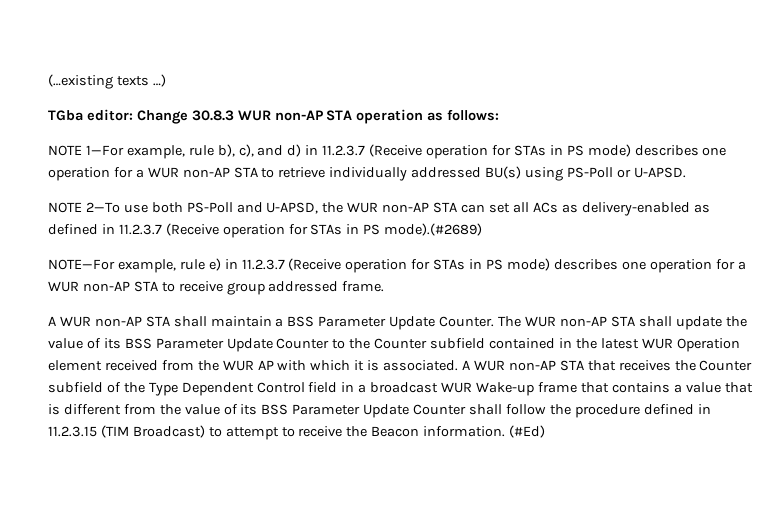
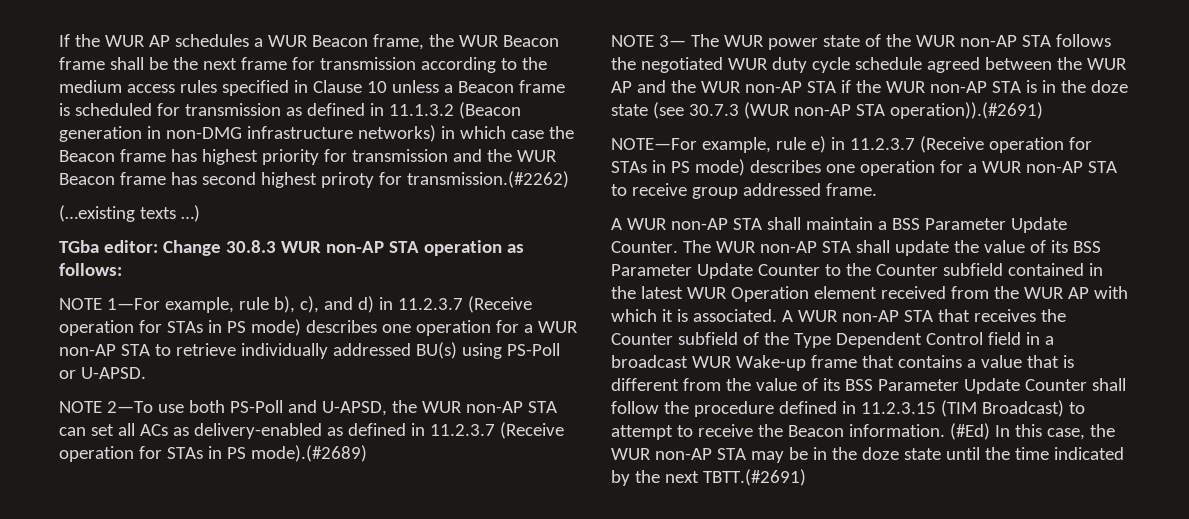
(48, 81) none -> [59,34,559,50] [59,57,547,73] [59,80,565,96] [59,102,521,119] [59,125,574,142] [59,149,557,165] [59,171,569,188] If the WUR AP schedules a WUR Beacon frame, the WUR Beacon frame shall be the next frame for transmission according to the medium access rules specified in Clause 10 unless a Beacon frame is scheduled for transmission as defined in 11.1.3.2 (Beacon generation in non-DMG infrastructure networks) in which case the Beacon frame has highest priority for transmission and the WUR Beacon frame has second highest priroty for transmission.(#2262) //
(483, 229) none -> [611,34,1111,50] [611,57,1127,73] [611,80,1128,93] [611,102,1043,119] // NOTE 3— The WUR power state of the WUR non-AP STA follows the negotiated WUR duty cycle schedule agreed between the WUR AP and the WUR non-AP STA if the WUR non-AP STA is in the doze state (see 30.7.3 (WUR non-AP STA operation)).(#2691)
(546, 431) none -> [994,424,1115,440] [611,447,1124,463] [611,469,806,486] In this case, the WUR non-AP STA may be in the doze state until the time indicated by the next TBTT.(#2691)

